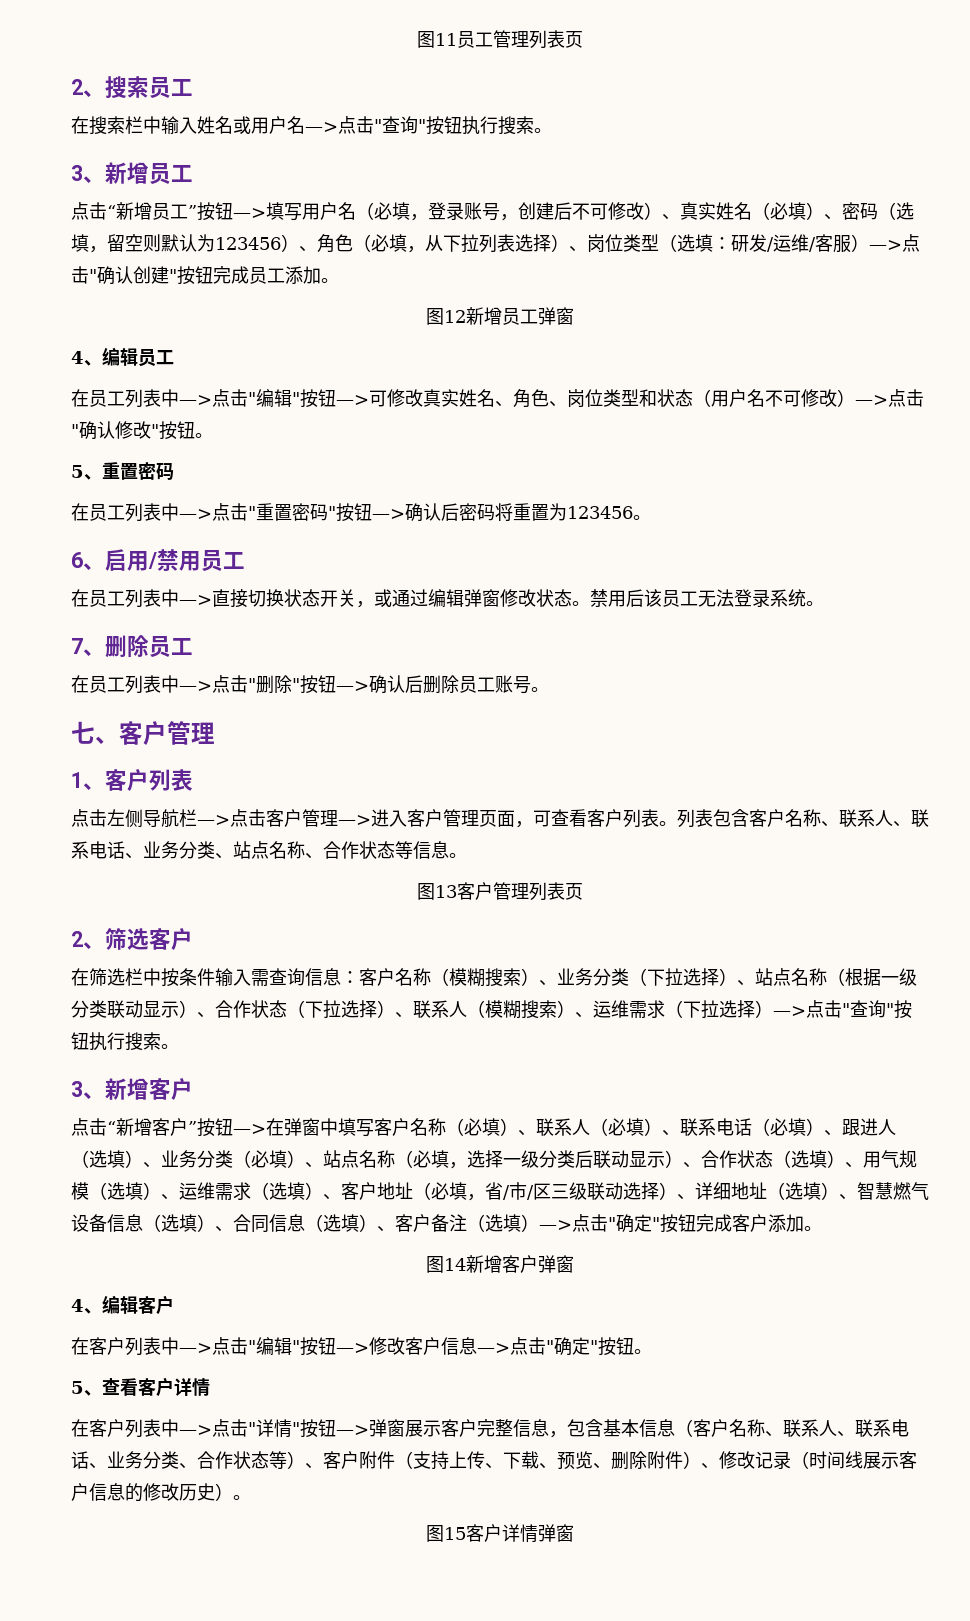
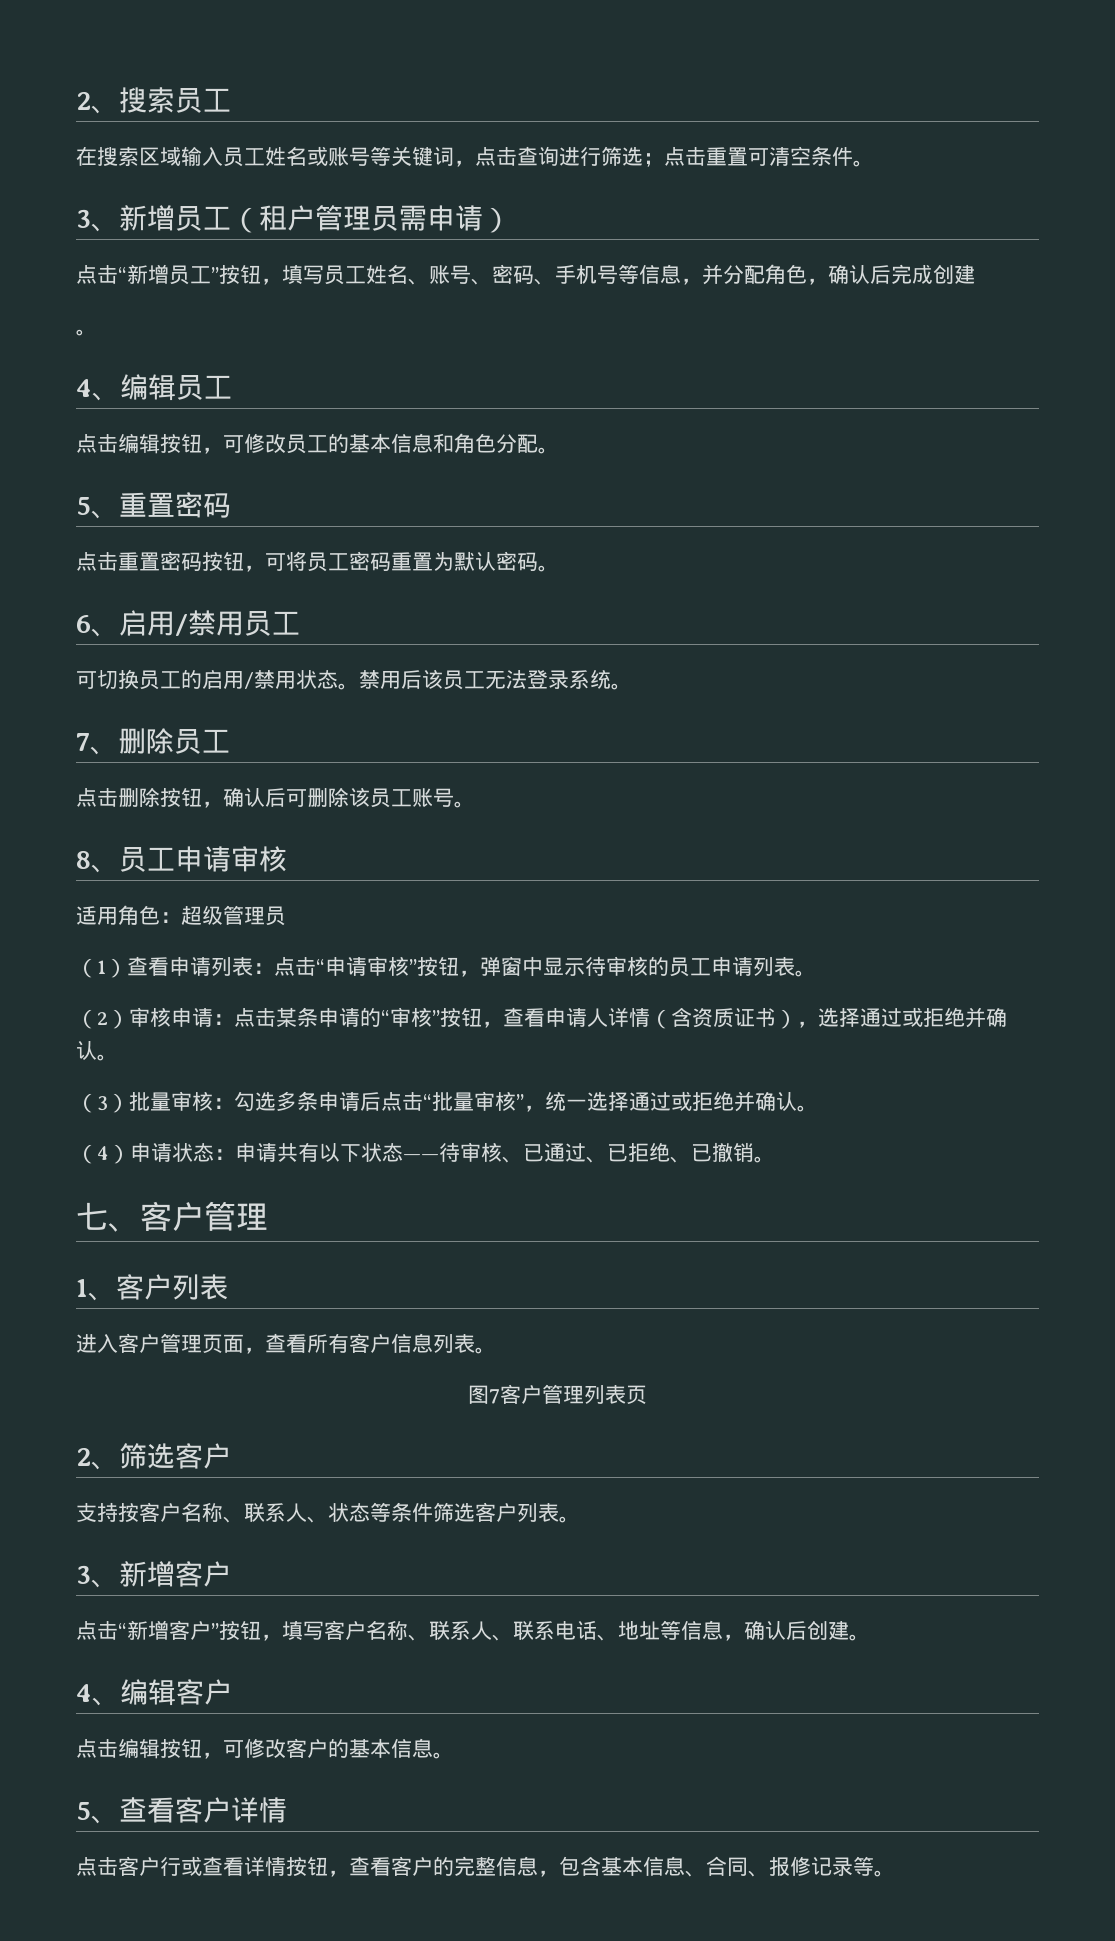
[417,30,583,49] 图11员工管理列表页 // -> (76, 101) none
[125,116,534,135] 栏中输入姓名或用户名—>点击"查询"按钮执行搜索 -> [139,146,853,167] 区域输入员工姓名或账号等关键词，点击查询进行筛选；点击重置可清空条件
(193, 173) none -> [231,205,511,233] （租户管理员需申请）
[233,202,914,221] [71,234,920,253] [71,266,339,285] [426,307,574,325] [71,347,174,367] [71,389,924,408] [71,421,213,440] [71,462,174,480] [71,503,633,522] —>填写用户名（必填，登录账号，创建后不可修改）、真实姓名（必填）、密码（选填，留空则默认为123456）、角色（必填，从下拉列表选择）、岗位类型（选填：研发/运维/客服）—>点击"确认创建"按钮完成员工添加。 // 图12新增员工弹窗 // 4、编辑员工 // 在员工列表中—>点击"编辑"按钮—>可修改真实姓名、角色、岗位类型和状态（用户名不可修改）—>点击"确认修改"按钮。 // 5、重置密码 // 在员工列表中—>点击"重置密码"按钮—>确认后密码将重置为123456 -> [261,264,975,285] [76,329,97,336] [76,374,232,401] [76,433,559,454] [76,492,231,519] [76,551,538,572] ，填写员工姓名、账号、密码、手机号等信息，并分配角色，确认后完成创建 // 。 // 4、编辑员工 // 点击编辑按钮，可修改员工的基本信息和角色分配。 // 5、重置密码 // 点击重置密码按钮，可将员工密码重置为默认密码
[71,589,536,608] 在员工列表中—>直接切换状态开关，或通过编辑弹窗修改 -> [76,669,296,690] 可切换员工的启用/禁用
[71,675,531,694] 在员工列表中—>点击"删除"按钮—>确认后删除员工账号 -> [76,787,475,808] [76,846,287,873] [76,905,286,926] [76,956,816,978] [76,1007,1007,1029] [76,1041,118,1061] [76,1091,818,1113] [76,1142,754,1164] 点击删除按钮，确认后可删除该员工账号。 // 8、员工申请审核 // 适用角色：超级管理员 // （1）查看申请列表：点击“申请审核”按钮，弹窗中显示待审核的员工申请列表。 // （2）审核申请：点击某条申请的“审核”按钮，查看申请人详情（含资质证书），选择通过或拒绝并确认。 // （3）批量审核：勾选多条申请后点击“批量审核”，统一选择通过或拒绝并确认。 // （4）申请状态：申请共有以下状态——待审核、已通过、已拒绝、已撤销
[71,809,371,828] 点击左侧导航栏—>点击客户管理—> -> (228, 1287) none
[533,809,929,828] [71,841,467,859] [417,883,457,900] 可查看客户列表。列表包含客户名称、联系人、联系电话、业务分类、站点名称、合作状态等信息。 // 图13 -> [265,1333,496,1354] [468,1385,500,1404] 查看所有客户信息列表。 // 图7
[71,968,917,987] [71,1000,912,1019] [71,1032,161,1051] 在筛选栏中按条件输入需查询信息：客户名称（模糊搜索）、业务分类（下拉选择）、站点名称（根据一级分类联动显示）、合作状态（下拉选择）、联系人（模糊搜索）、运维需求（下拉选择）—>点击"查询"按钮执行搜索 -> [76,1502,559,1523] 支持按客户名称、联系人、状态等条件筛选客户列表
[233,1118,896,1137] [71,1150,917,1169] [71,1182,929,1201] [71,1214,822,1233] [426,1255,574,1273] [71,1295,174,1315] [71,1337,652,1356] [71,1377,210,1397] [71,1419,909,1438] [71,1451,917,1470] [71,1483,251,1502] [426,1524,574,1543] —>在弹窗中填写客户名称（必填）、联系人（必填）、联系电话（必填）、跟进人（选填）、业务分类（必填）、站点名称（必填，选择一级分类后联动显示）、合作状态（选填）、用气规模（选填）、运维需求（选填）、客户地址（必填，省/市/区三级联动选择）、详细地址（选填）、智慧燃气设备信息（选填）、合同信息（选填）、客户备注（选填）—>点击"确定"按钮完成客户添加。 // 图14新增客户弹窗 // 4、编辑客户 // 在客户列表中—>点击"编辑"按钮—>修改客户信息—>点击"确定"按钮。 // 5、查看客户详情 // 在客户列表中—>点击"详情"按钮—>弹窗展示客户完整信息，包含基本信息（客户名称、联系人、联系电话、业务分类、合作状态等）、客户附件（支持上传、下载、预览、删除附件）、修改记录（时间线展示客户信息的修改历史）。 // 图15客户详情弹窗 -> [261,1620,870,1641] [76,1679,232,1706] [76,1738,454,1759] [76,1797,287,1824] [76,1856,895,1877] ，填写客户名称、联系人、联系电话、地址等信息，确认后创建。 // 4、编辑客户 // 点击编辑按钮，可修改客户的基本信息。 // 5、查看客户详情 // 点击客户行或查看详情按钮，查看客户的完整信息，包含基本信息、合同、报修记录等。

